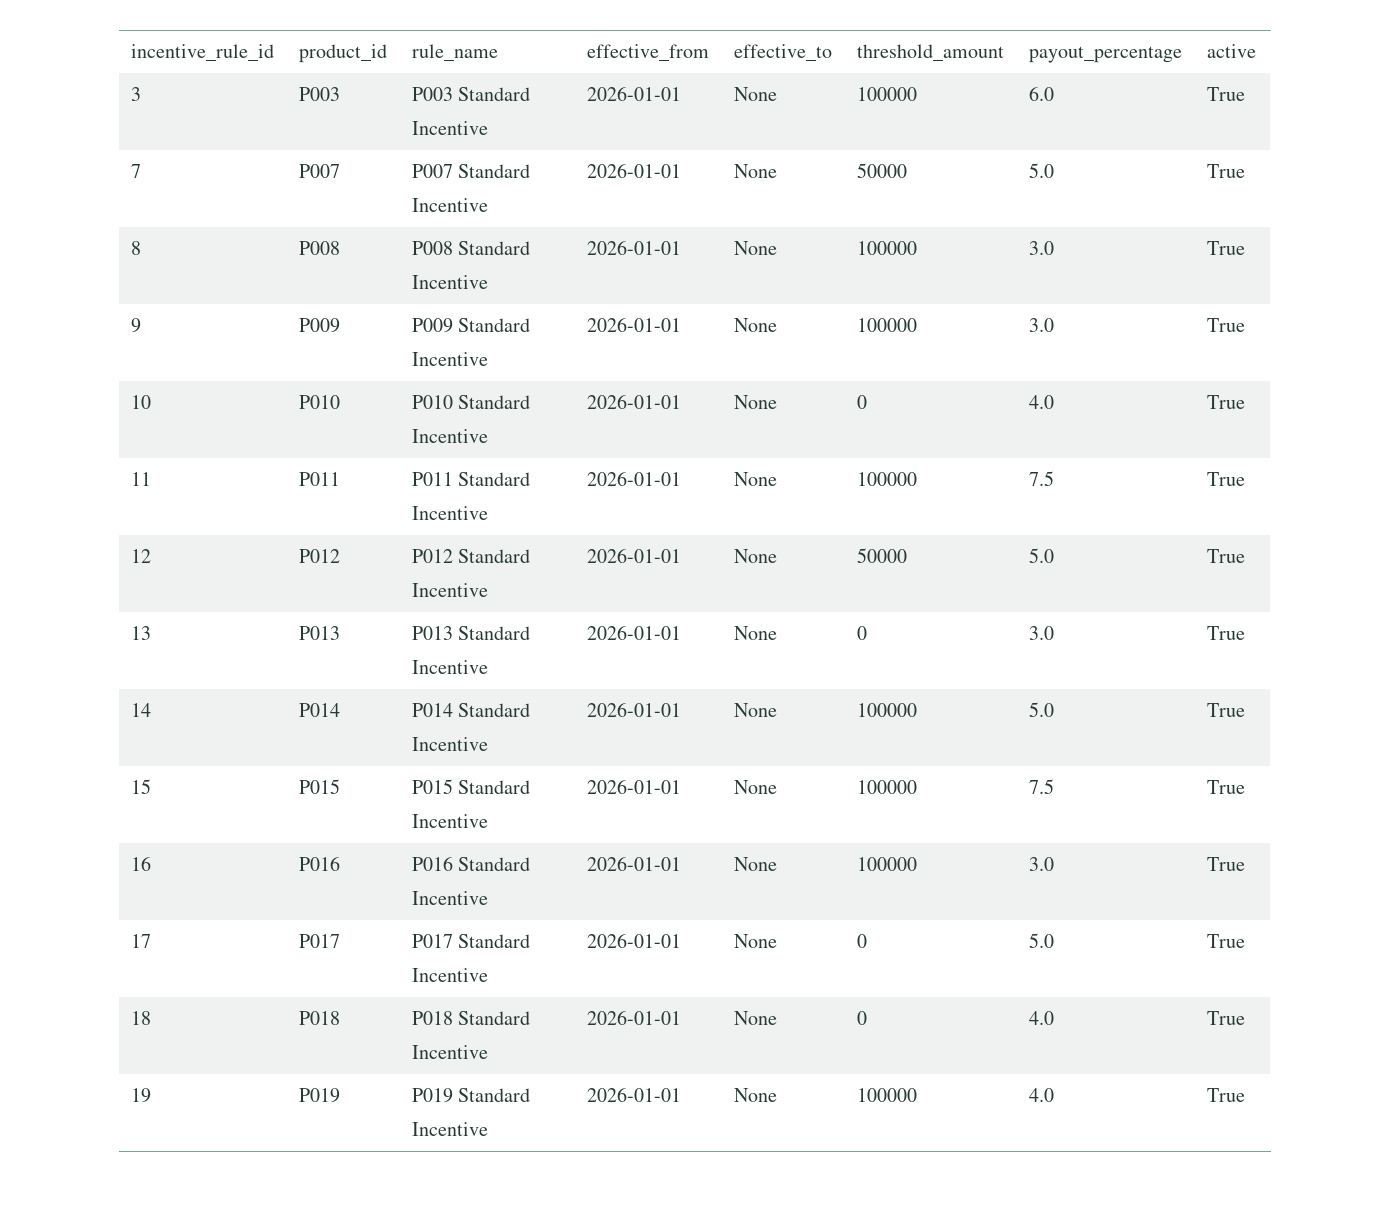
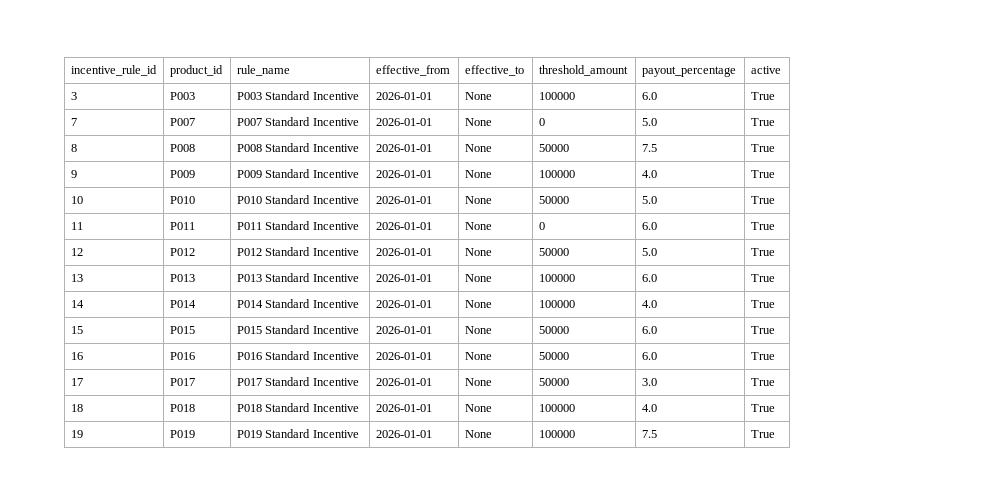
[857,163,908,178] 50000 -> [538,118,545,126] 0
[857,241,918,255] [1029,241,1055,255] 100000 | 3.0 -> [538,144,569,152] [641,144,657,152] 50000 | 7.5
[1029,318,1055,332] 3.0 -> [641,170,657,178] 4.0
[857,395,868,409] [1029,395,1055,409] 0 | 4.0 -> [538,196,569,204] [641,196,657,204] 50000 | 5.0
[857,472,918,486] [1029,471,1055,486] 100000 | 7.5 -> [538,222,545,230] [641,222,657,230] 0 | 6.0
[857,626,868,640] [1029,626,1055,640] 0 | 3.0 -> [538,274,575,282] [641,274,657,282] 100000 | 6.0
[1029,702,1055,717] 5.0 -> [641,300,657,308] 4.0
[857,780,918,794] [1029,779,1055,794] 100000 | 7.5 -> [538,326,569,334] [641,326,657,334] 50000 | 6.0
[857,857,918,871] [1029,857,1055,871] 100000 | 3.0 -> [538,352,569,360] [641,352,657,360] 50000 | 6.0
[857,934,868,948] [1029,933,1055,948] 0 | 5.0 -> [538,378,569,386] [641,378,657,386] 50000 | 3.0
[857,1011,868,1025] 0 -> [538,404,575,412] 100000
[1029,1088,1055,1102] 4.0 -> [641,430,657,438] 7.5

